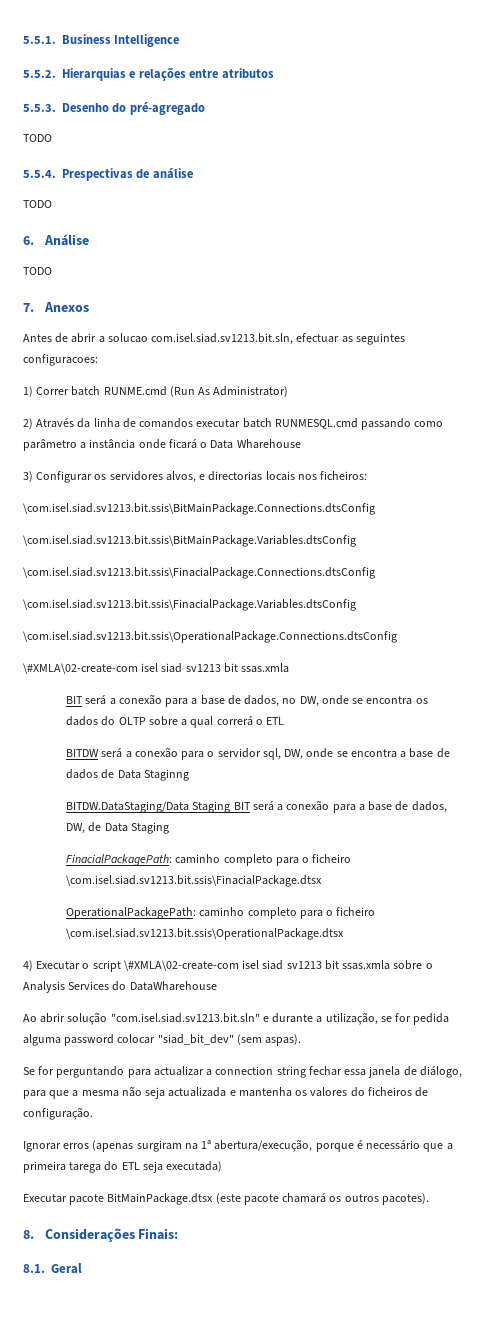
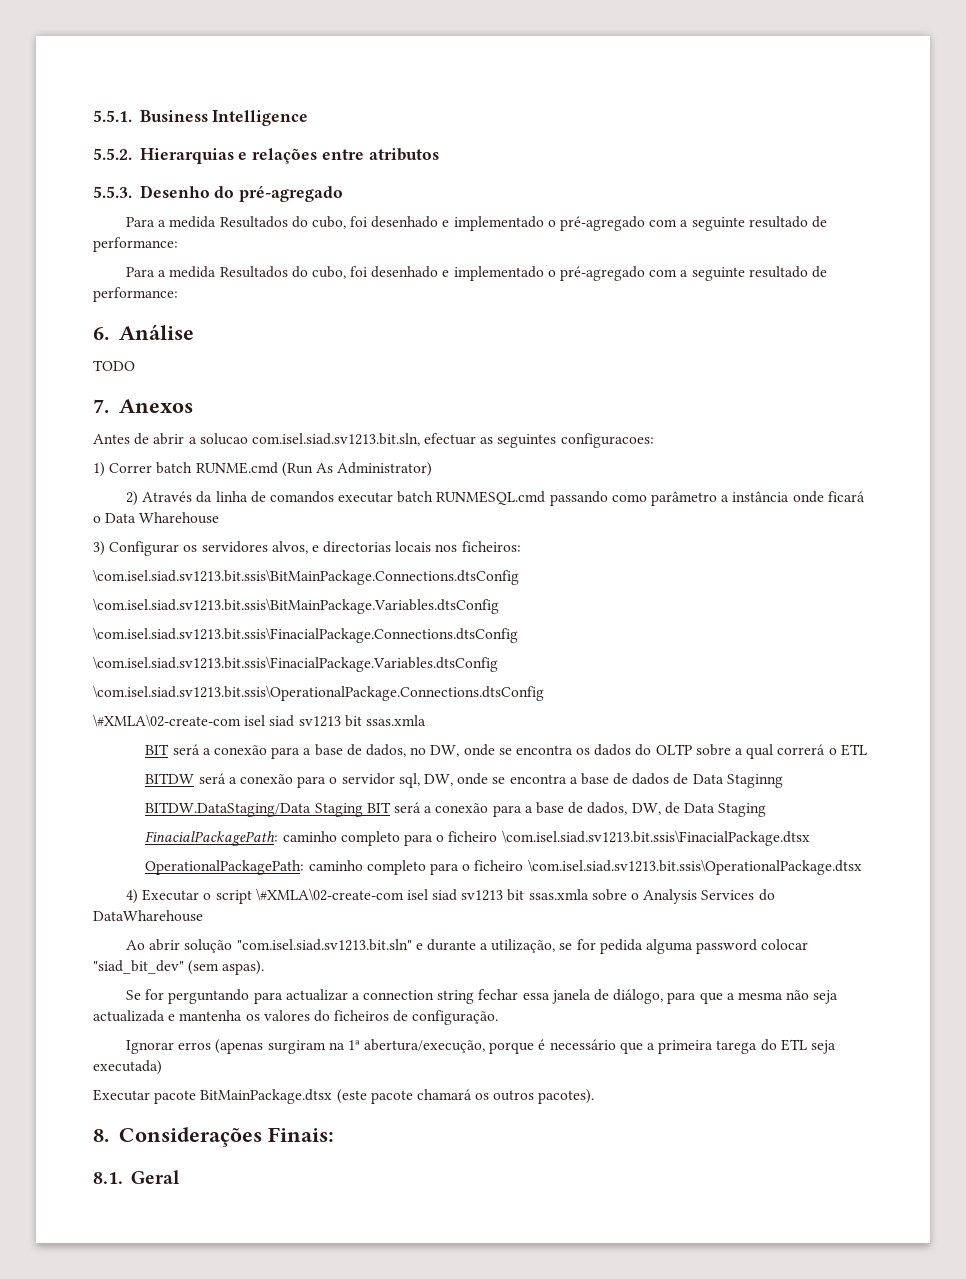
[23,134,52,142] [23,168,193,181] [23,200,52,208] TODO // 5.5.4. Prespectivas de análise // TODO -> [125,216,827,231] [93,237,178,252] [125,266,827,281] [93,287,178,302] Para a medida Resultados do cubo, foi desenhado e implementado o pré-agregado com a seguinte resultado de performance: // Para a medida Resultados do cubo, foi desenhado e implementado o pré-agregado com a seguinte resultado de performance:

